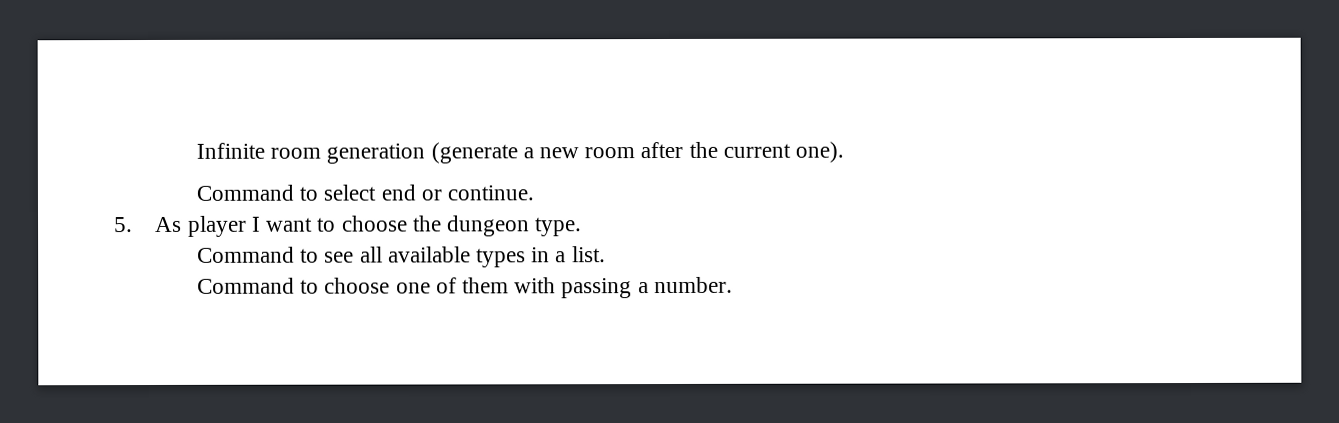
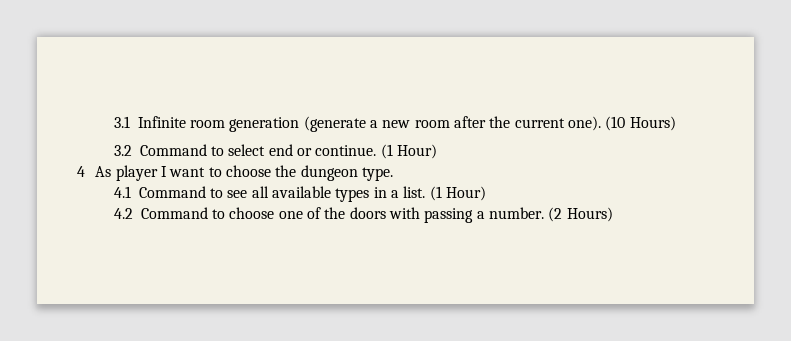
(195, 150) none -> [113,116,130,128] 3.1
(844, 152) // -> [605,116,676,131] [113,145,132,156] (10 Hours) // 3.2
[114,217,133,233] // 5. -> [380,144,438,159] [77,166,85,177] (1 Hour) // 4
(583, 227) none -> [113,186,131,198] 4.1
(606, 254) // -> [429,186,486,201] [113,208,133,219] (1 Hour) // 4.2
[461,277,509,294] them -> [324,207,386,219] the doors
(733, 285) none -> [548,207,613,222] (2 Hours)

